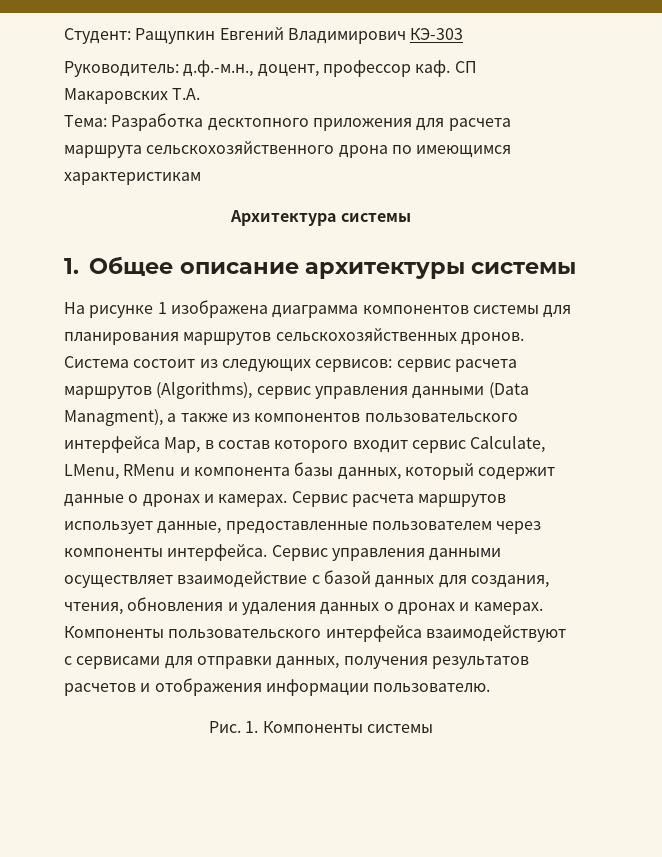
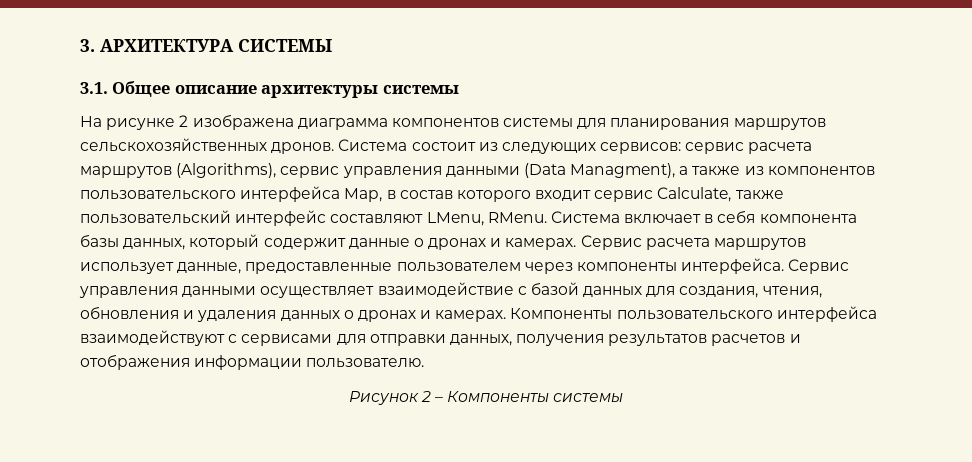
[64,27,464,44] [64,60,477,77] [64,88,201,104] [64,113,511,131] [64,141,512,158] [64,172,201,185] [230,210,411,226] [64,258,79,274] Студент: Ращупкин Евгений Владимирович КЭ-303 // Руководитель: д.ф.-м.н., доцент, профессор каф. СП Макаровских Т.А. // Тема: Разработка десктопного приложения для расчета маршрута сельскохозяйственного дрона по имеющимся характеристикам // Архитектура системы // 1. -> [80,39,332,52] [80,82,108,94] 3. АРХИТЕКТУРА СИСТЕМЫ // 3.1.
[157,302,167,314] 1 -> [179,115,189,127] 2
[64,464,190,480] LMenu, RMenu и -> [735,190,784,199] [80,210,756,226] также пользовательский интерфейс составляют LMenu, RMenu. Система включает в себя
[209,721,259,733] Рис. 1. -> [348,391,443,405] Рисунок 2 –

